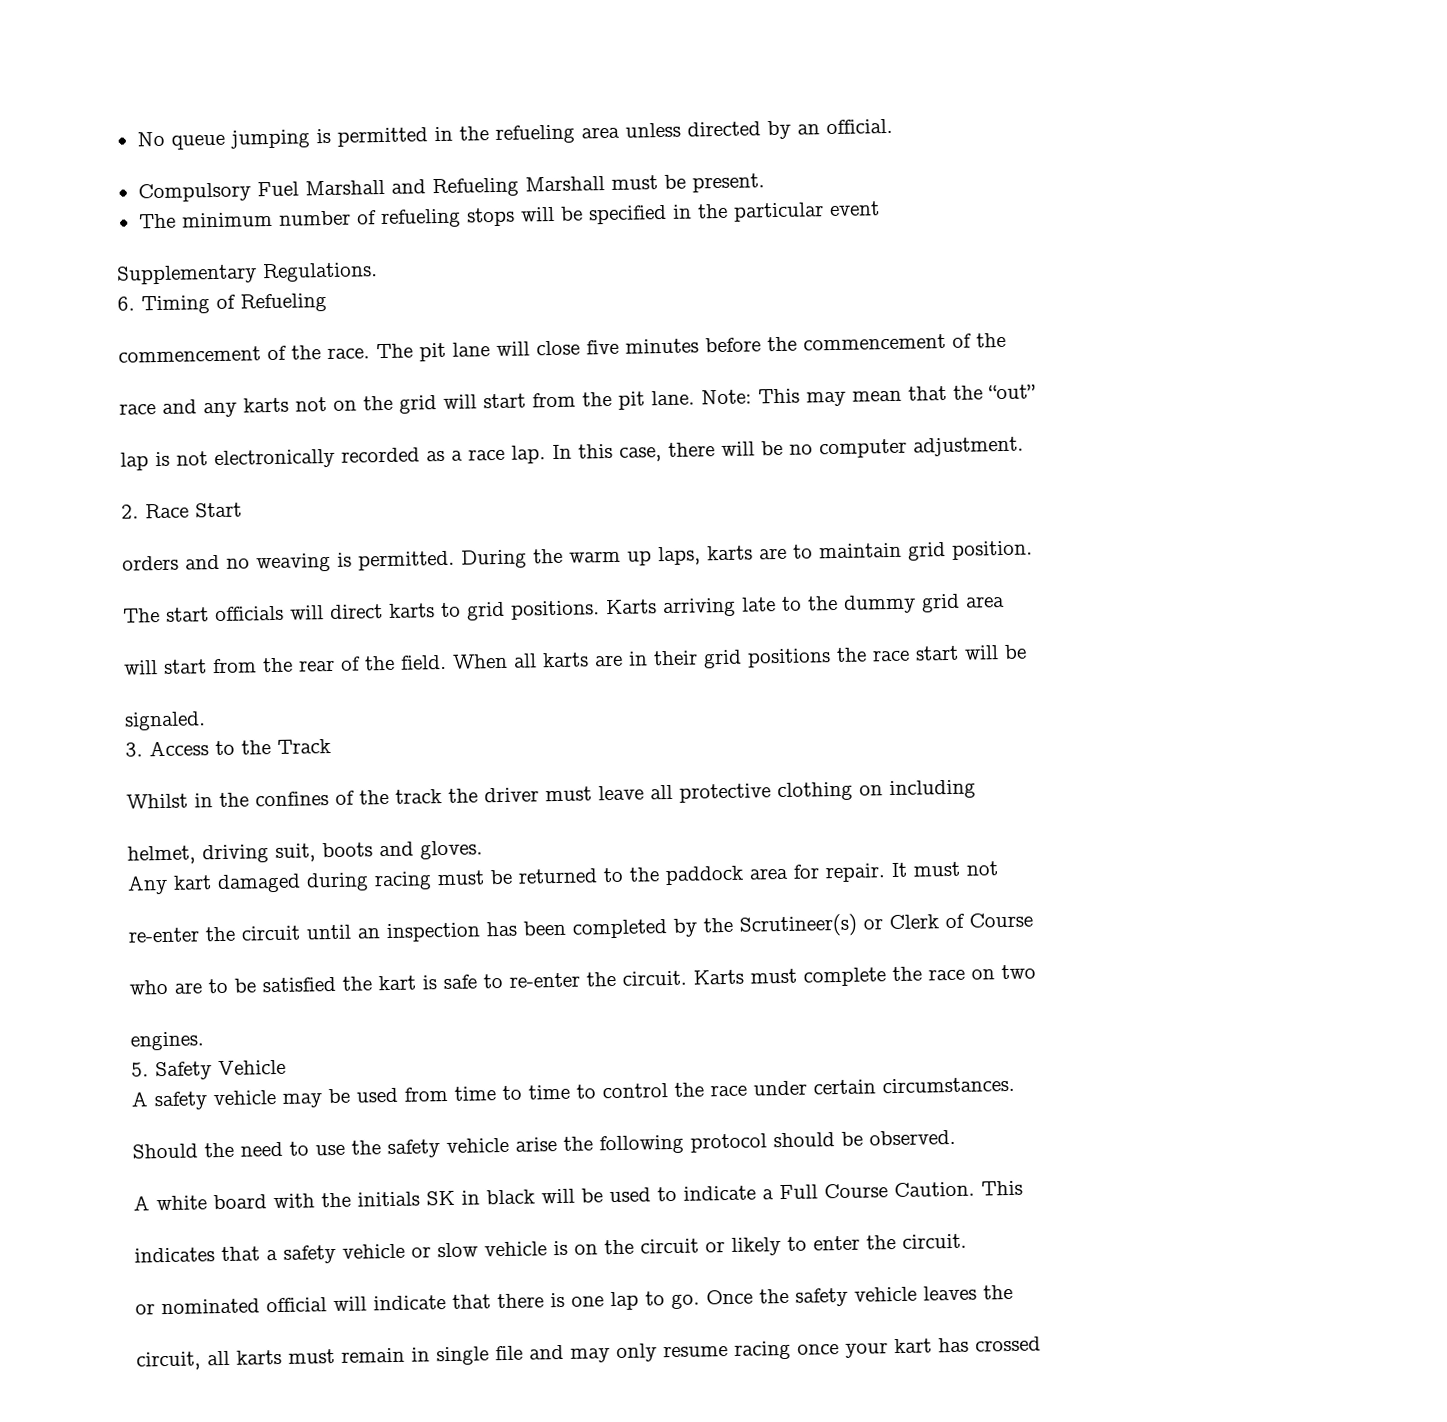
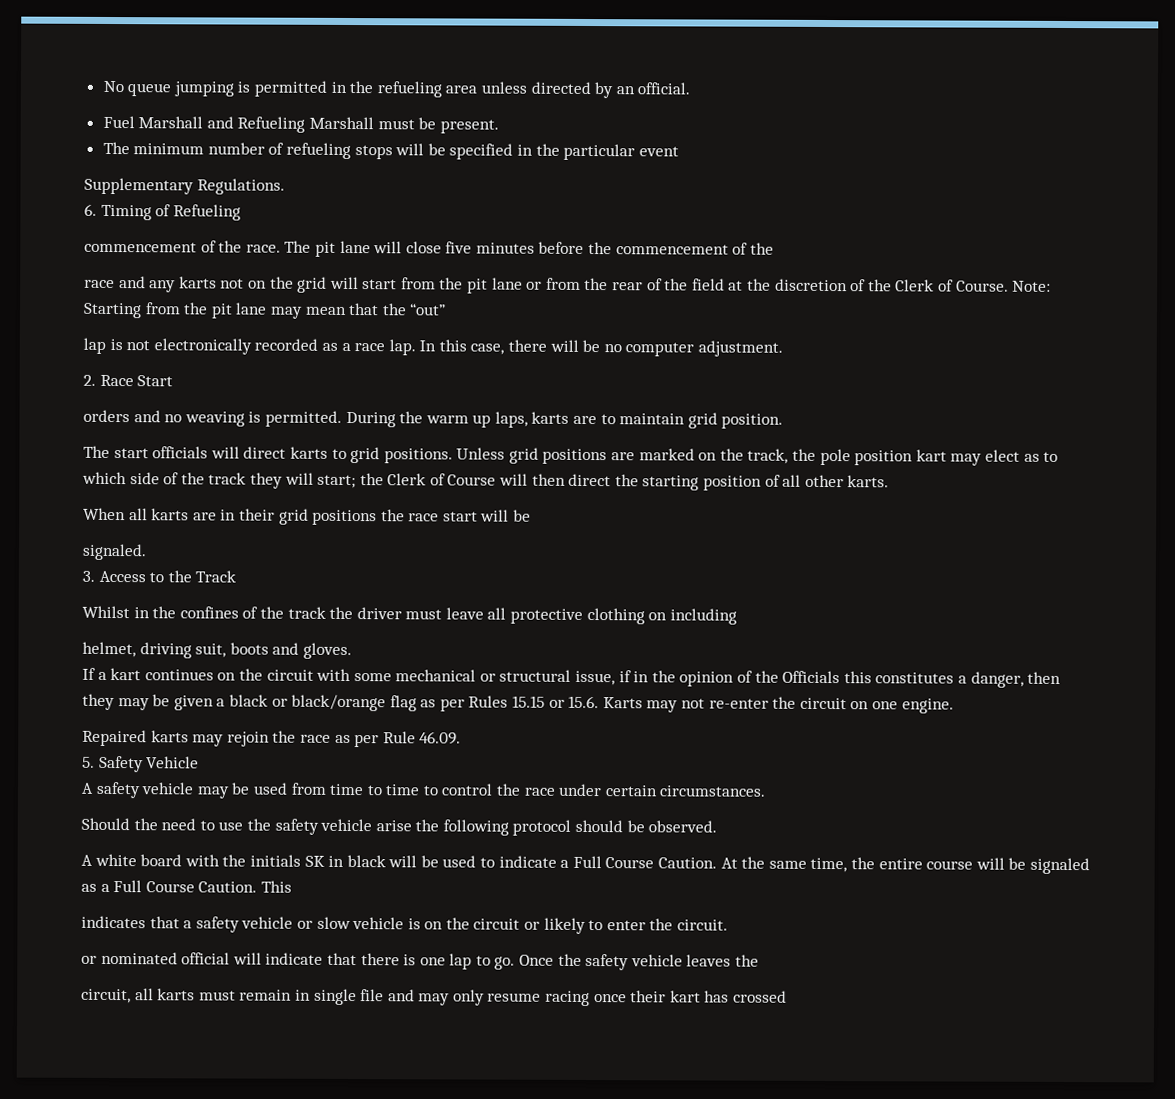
[137,182,251,203] Compulsory -> (691, 88) none
[651,388,800,406] lane. Note: This -> [491,277,1052,292] [83,302,268,319] lane or from the rear of the field at the discretion of the Clerk of Course. Note: Starting from the pit lane
[606,593,1005,618] [124,654,447,675] Karts arriving late to the dummy grid area // will start from the rear of the field. -> [456,447,1059,466] [82,471,890,491] Unless grid positions are marked on the track, the pole position kart may elect as to which side of the track they will start; the Clerk of Course will then direct the starting position of all other karts. //
[127,861,998,895] Any kart damaged during racing must be returned to the paddock area for repair. It must not // -> [82,667,1062,688] [82,693,706,713] If a kart continues on the circuit with some mechanical or structural issue, if in the opinion of the Officials this constitutes a danger, then they may be given a black or black/orange flag as per Rules 15.15 or 15.6. Karts may not
[306,912,1033,943] [129,964,1036,995] [130,1031,204,1051] until an inspection has been completed by the Scrutineer(s) or Clerk of Course // who are to be satisfied the kart is safe to re-enter the circuit. Karts must complete the race on two // engines. -> [850,698,954,714] [82,729,462,748] on one engine. // Repaired karts may rejoin the race as per Rule 46.09.
(975, 1189) none -> [720,856,1090,875] [81,880,258,893] At the same time, the entire course will be signaled as a Full Course Caution.
[845,1342,888,1358] your -> [630,990,667,1003] their

